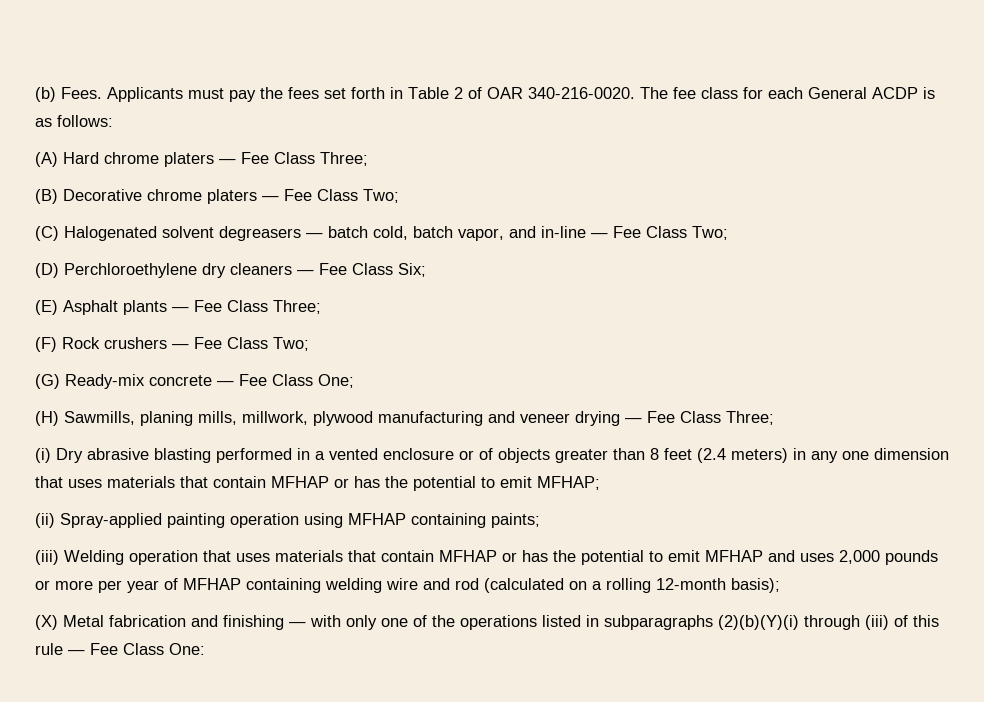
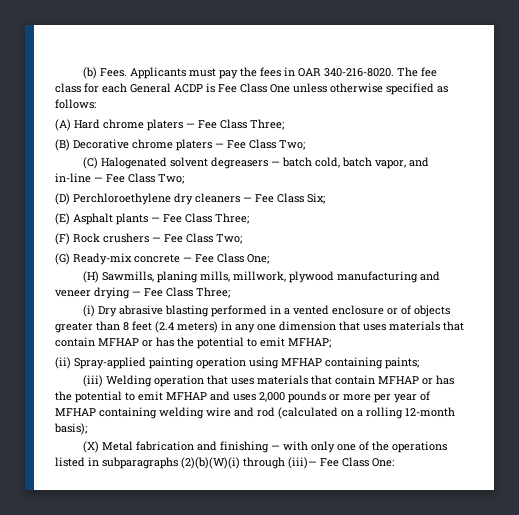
[324,87,635,99] set forth in Table 2 of OAR 340-216-0020. -> [284,67,395,77] in OAR 340-216-8020.
(935, 93) none -> [218,83,434,95] Fee Class One unless otherwise specified
[718,615,939,630] [35,643,85,655] (2)(b)(Y)(i) through (iii) of this rule — -> [181,457,317,469] (2)(b)(W)(i) through (iii)—

